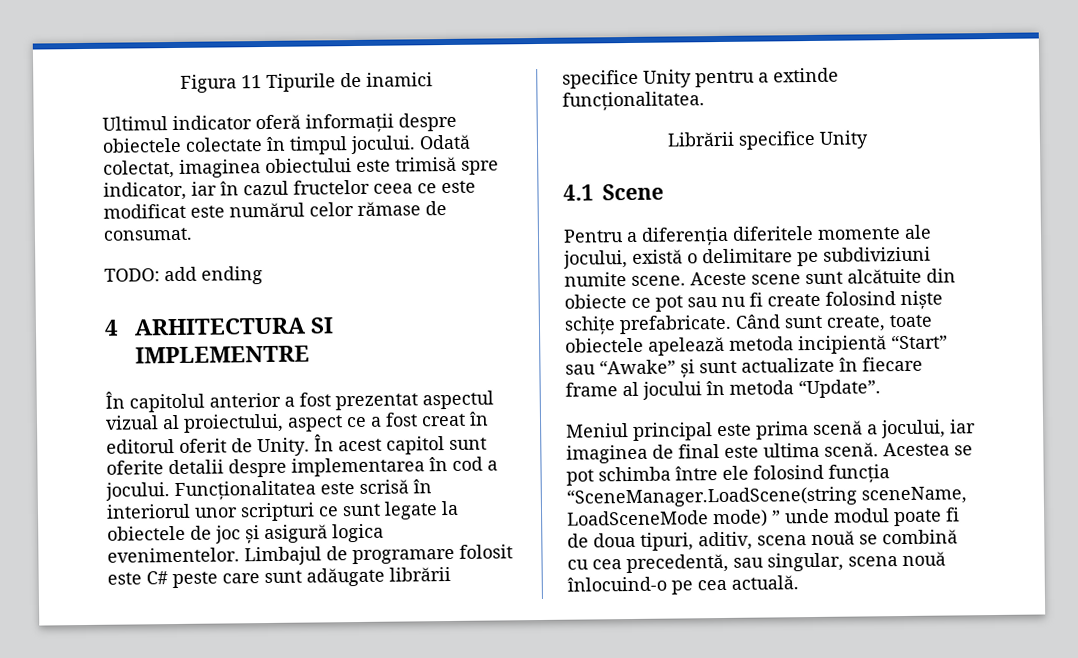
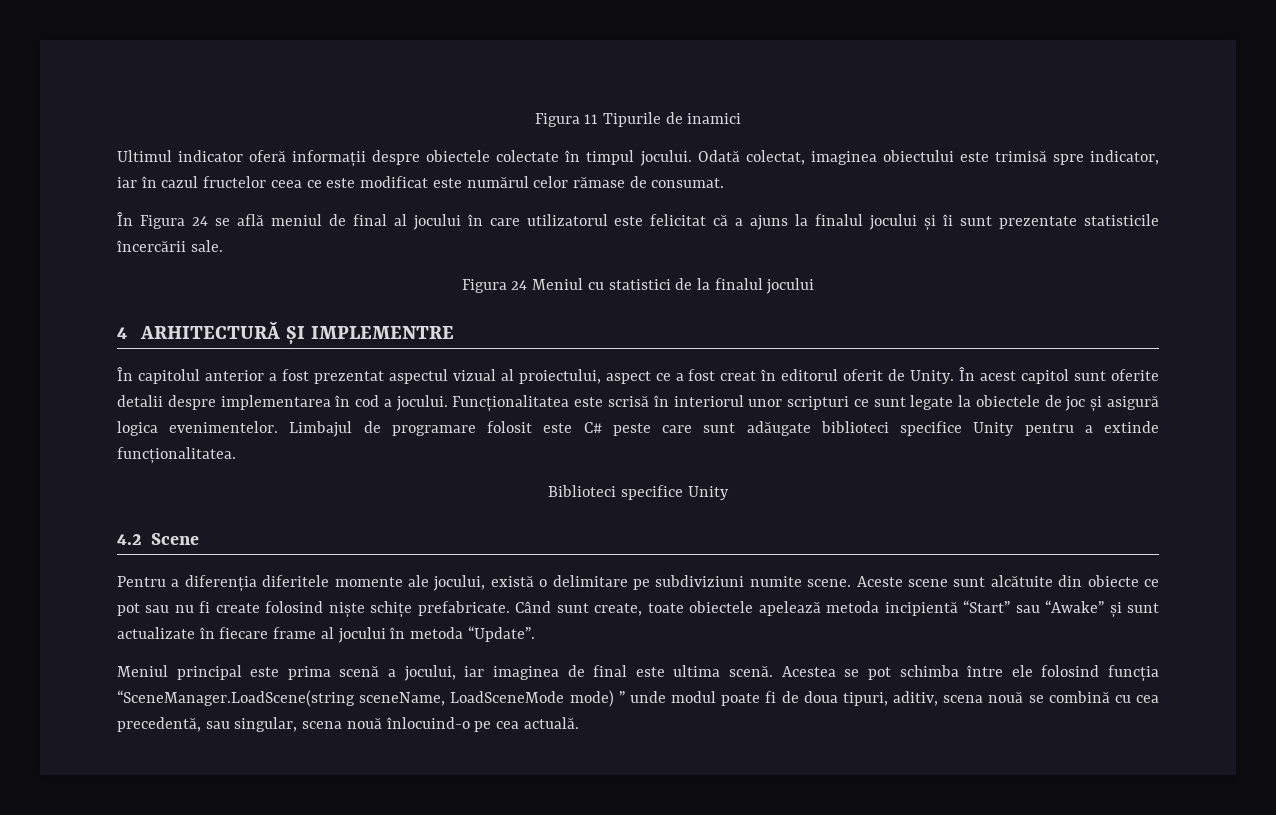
[104,266,263,285] TODO: add ending -> [117,212,1160,231] [117,240,223,252] [461,278,815,294] În Figura 24 se află meniul de final al jocului în care utilizatorul este felicitat că a ajuns la finalul jocului și îi sunt prezentate statisticile încercării sale. // Figura 24 Meniul cu statistici de la finalul jocului
[134,317,335,336] ARHITECTURA SI -> [140,321,306,345] ARHITECTURĂ ȘI
[389,566,451,582] librării -> [820,421,889,433] biblioteci
[666,131,734,147] Librării -> [548,485,617,497] Biblioteci
[563,184,594,201] 4.1 -> [117,534,142,545] 4.2

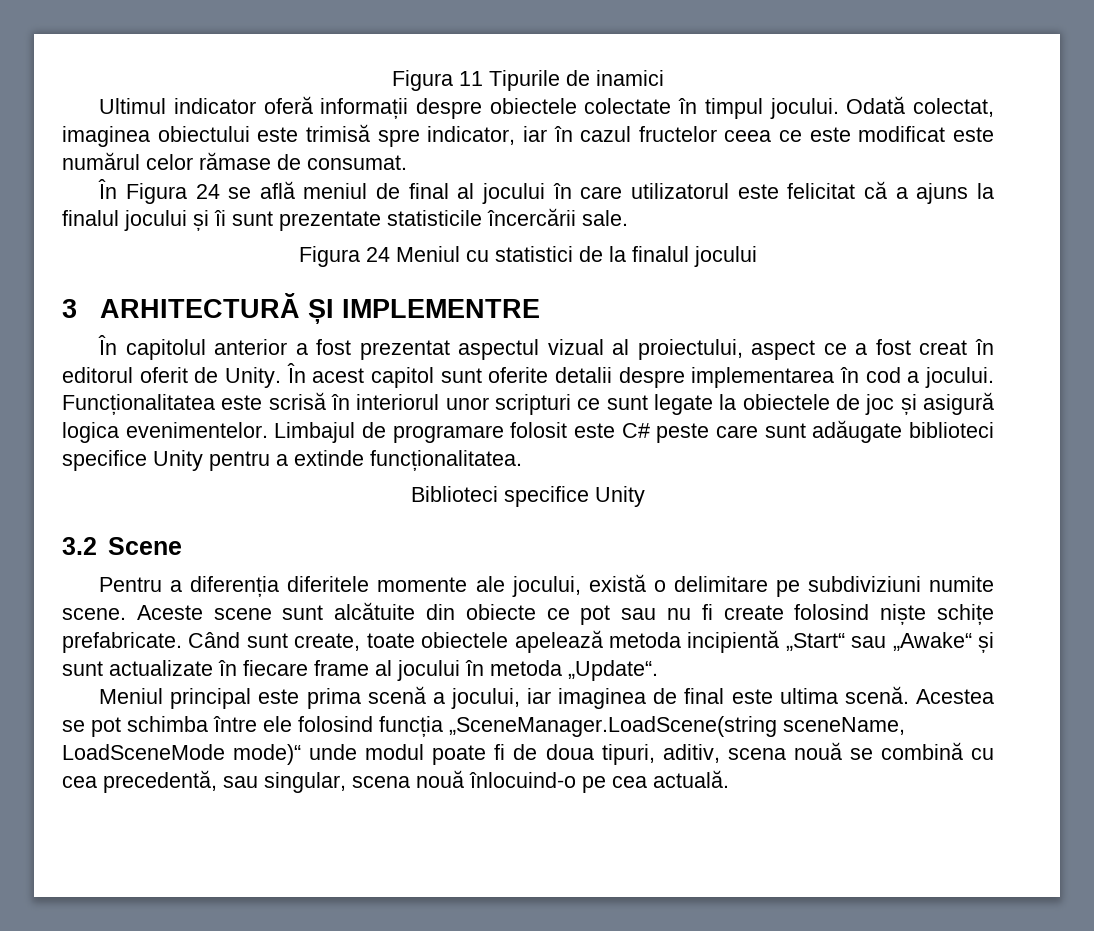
[117,327,127,339] 4 -> [62,299,77,318] 3
[117,534,142,545] 4.2 -> [62,537,97,555] 3.2
[963,600,1105,613] “Start” sau “Awake” -> [785,632,972,651] „Start“ sau „Awake“
[467,626,535,642] “Update”. -> [568,660,658,681] „Update“.
[117,690,355,707] “SceneManager.LoadScene(string -> [449,716,777,737] „SceneManager.LoadScene(string
[569,690,625,707] mode) ” -> [233,744,302,765] mode)“

